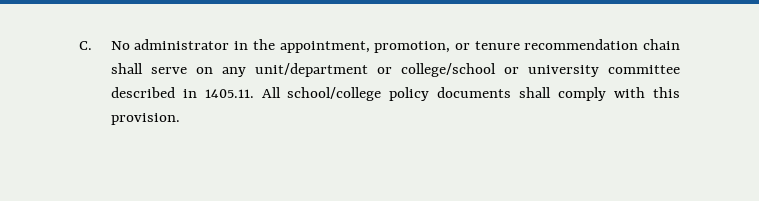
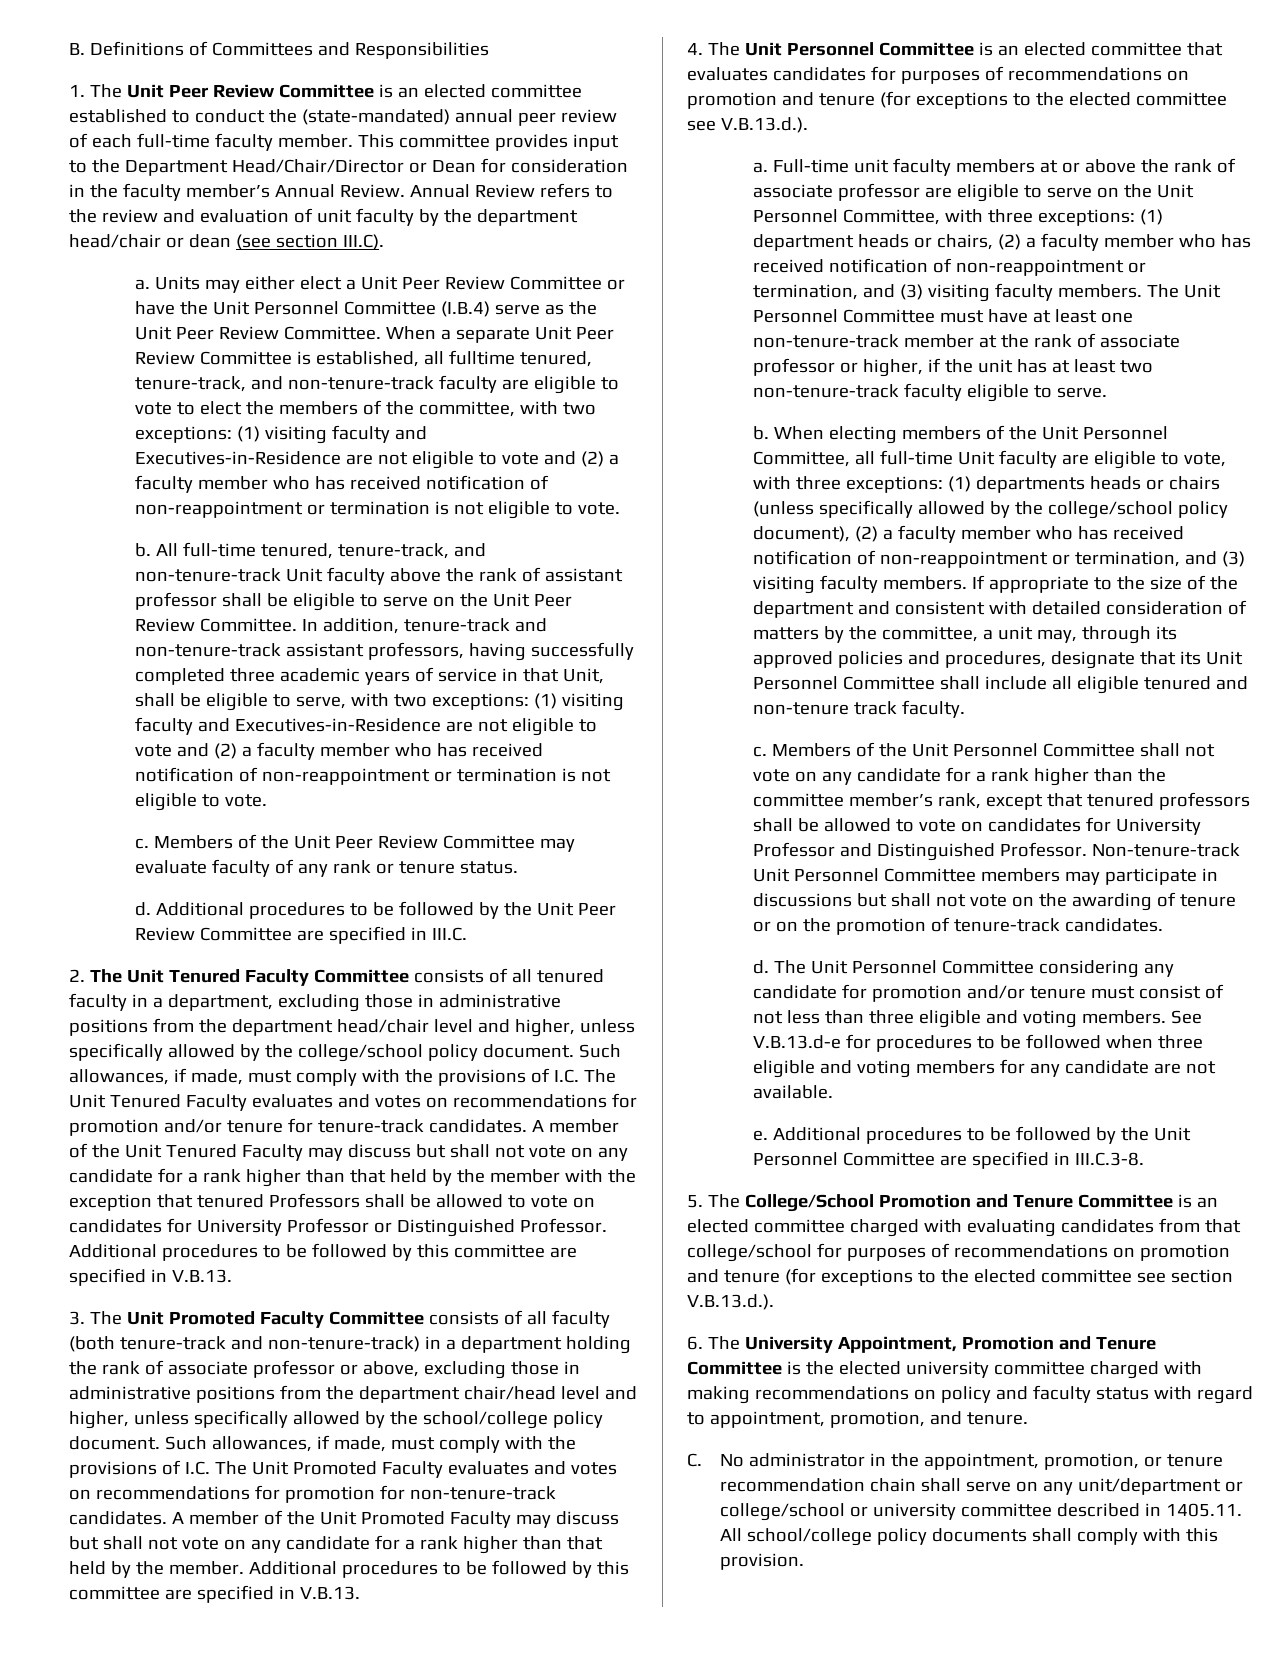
(79, 45) none -> [69,41,489,59] [69,84,582,98] [69,109,617,126] [69,133,619,151] [69,158,628,176] [69,183,613,201] [69,208,578,226] [69,234,384,250] [135,276,626,293] [135,301,598,317] [135,326,615,343] [135,350,593,367] [135,375,620,394] [135,400,597,417] [135,425,428,444] [135,451,620,469] [135,475,550,493] [135,501,621,519] [135,542,487,559] [135,567,624,585] [135,592,573,611] [135,618,548,634] [135,642,635,661] [135,667,605,685] [135,693,625,711] [135,717,598,736] [135,742,544,760] [135,767,612,785] [135,793,268,811] [135,834,576,852] [135,859,519,877] [135,901,617,919] [135,926,468,944] [69,968,604,986] [69,993,561,1012] [69,1018,635,1037] [69,1043,621,1062] [69,1068,616,1086] [69,1093,637,1111] [69,1118,619,1136] [69,1143,628,1161] [69,1168,636,1187] [69,1193,595,1211] [69,1218,607,1237] [69,1243,577,1261] [69,1268,232,1286] [69,1310,610,1328] [69,1336,631,1354] [69,1360,580,1379] [69,1385,637,1403] [69,1410,603,1429] [69,1435,576,1453] [69,1460,617,1478] [69,1485,556,1503] [69,1510,619,1528] [69,1535,603,1554] [69,1560,629,1578] [69,1585,360,1603] [687,42,1223,56] [687,66,1189,84] [687,91,1227,109] [687,117,808,133] [753,158,1237,176] [753,183,1195,202] [753,209,1164,226] [753,233,1252,251] [753,258,1147,276] [753,283,1222,302] [753,309,1134,323] [753,333,1181,348] [753,358,1154,377] [753,383,1108,402] [753,425,1169,444] [753,450,1227,469] [753,476,1221,493] [753,500,1229,519] [753,525,1185,543] [753,550,1246,568] [753,575,1239,594] [753,600,1248,618] [753,626,1178,644] [753,651,1244,669] [753,676,1249,694] [753,700,966,718] [753,742,1216,757] [753,767,1167,786] [753,792,1251,810] [753,817,1202,835] [753,842,1241,861] [753,868,1219,885] [753,892,1237,911] [753,917,1164,935] [753,960,1175,978] [753,984,1225,1002] [753,1010,1203,1028] [753,1034,1204,1052] [753,1059,1217,1078] [753,1085,834,1099] [753,1126,1192,1144] [753,1151,1145,1169] [687,1194,1218,1212] [687,1218,1241,1237] [687,1243,1230,1262] [687,1268,1233,1286] [687,1294,774,1310] [687,1336,1156,1353] [687,1361,1202,1379] [687,1385,1253,1404] [687,1411,1028,1428] B. Definitions of Committees and Responsibilities // 1. The Unit Peer Review Committee is an elected committee established to conduct the (state-mandated) annual peer review of each full-time faculty member. This committee provides input to the Department Head/Chair/Director or Dean for consideration in the faculty member’s Annual Review. Annual Review refers to the review and evaluation of unit faculty by the department head/chair or dean (see section III.C). // a. Units may either elect a Unit Peer Review Committee or have the Unit Personnel Committee (I.B.4) serve as the Unit Peer Review Committee. When a separate Unit Peer Review Committee is established, all fulltime tenured, tenure-track, and non-tenure-track faculty are eligible to vote to elect the members of the committee, with two exceptions: (1) visiting faculty and Executives-in-Residence are not eligible to vote and (2) a faculty member who has received notification of non-reappointment or termination is not eligible to vote. // b. All full-time tenured, tenure-track, and non-tenure-track Unit faculty above the rank of assistant professor shall be eligible to serve on the Unit Peer Review Committee. In addition, tenure-track and non-tenure-track assistant professors, having successfully completed three academic years of service in that Unit, shall be eligible to serve, with two exceptions: (1) visiting faculty and Executives-in-Residence are not eligible to vote and (2) a faculty member who has received notification of non-reappointment or termination is not eligible to vote. // c. Members of the Unit Peer Review Committee may evaluate faculty of any rank or tenure status. // d. Additional procedures to be followed by the Unit Peer Review Committee are specified in III.C. // 2. The Unit Tenured Faculty Committee consists of all tenured faculty in a department, excluding those in administrative positions from the department head/chair level and higher, unless specifically allowed by the college/school policy document. Such allowances, if made, must comply with the provisions of I.C. The Unit Tenured Faculty evaluates and votes on recommendations for promotion and/or tenure for tenure-track candidates. A member of the Unit Tenured Faculty may discuss but shall not vote on any candidate for a rank higher than that held by the member with the exception that tenured Professors shall be allowed to vote on candidates for University Professor or Distinguished Professor. Additional procedures to be followed by this committee are specified in V.B.13. // 3. The Unit Promoted Faculty Committee consists of all faculty (both tenure-track and non-tenure-track) in a department holding the rank of associate professor or above, excluding those in administrative positions from the department chair/head level and higher, unless specifically allowed by the school/college policy document. Such allowances, if made, must comply with the provisions of I.C. The Unit Promoted Faculty evaluates and votes on recommendations for promotion for non-tenure-track candidates. A member of the Unit Promoted Faculty may discuss but shall not vote on any candidate for a rank higher than that held by the member. Additional procedures to be followed by this committee are specified in V.B.13. // 4. The Unit Personnel Committee is an elected committee that evaluates candidates for purposes of recommendations on promotion and tenure (for exceptions to the elected committee see V.B.13.d.). // a. Full-time unit faculty members at or above the rank of associate professor are eligible to serve on the Unit Personnel Committee, with three exceptions: (1) department heads or chairs, (2) a faculty member who has received notification of non-reappointment or termination, and (3) visiting faculty members. The Unit Personnel Committee must have at least one non-tenure-track member at the rank of associate professor or higher, if the unit has at least two non-tenure-track faculty eligible to serve. // b. When electing members of the Unit Personnel Committee, all full-time Unit faculty are eligible to vote, with three exceptions: (1) departments heads or chairs (unless specifically allowed by the college/school policy document), (2) a faculty member who has received notification of non-reappointment or termination, and (3) visiting faculty members. If appropriate to the size of the department and consistent with detailed consideration of matters by the committee, a unit may, through its approved policies and procedures, designate that its Unit Personnel Committee shall include all eligible tenured and non-tenure track faculty. // c. Members of the Unit Personnel Committee shall not vote on any candidate for a rank higher than the committee member’s rank, except that tenured professors shall be allowed to vote on candidates for University Professor and Distinguished Professor. Non-tenure-track Unit Personnel Committee members may participate in discussions but shall not vote on the awarding of tenure or on the promotion of tenure-track candidates. // d. The Unit Personnel Committee considering any candidate for promotion and/or tenure must consist of not less than three eligible and voting members. See V.B.13.d-e for procedures to be followed when three eligible and voting members for any candidate are not available. // e. Additional procedures to be followed by the Unit Personnel Committee are specified in III.C.3-8. // 5. The College/School Promotion and Tenure Committee is an elected committee charged with evaluating candidates from that college/school for purposes of recommendations on promotion and tenure (for exceptions to the elected committee see section V.B.13.d.). // 6. The University Appointment, Promotion and Tenure Committee is the elected university committee charged with making recommendations on policy and faculty status with regard to appointment, promotion, and tenure. //

